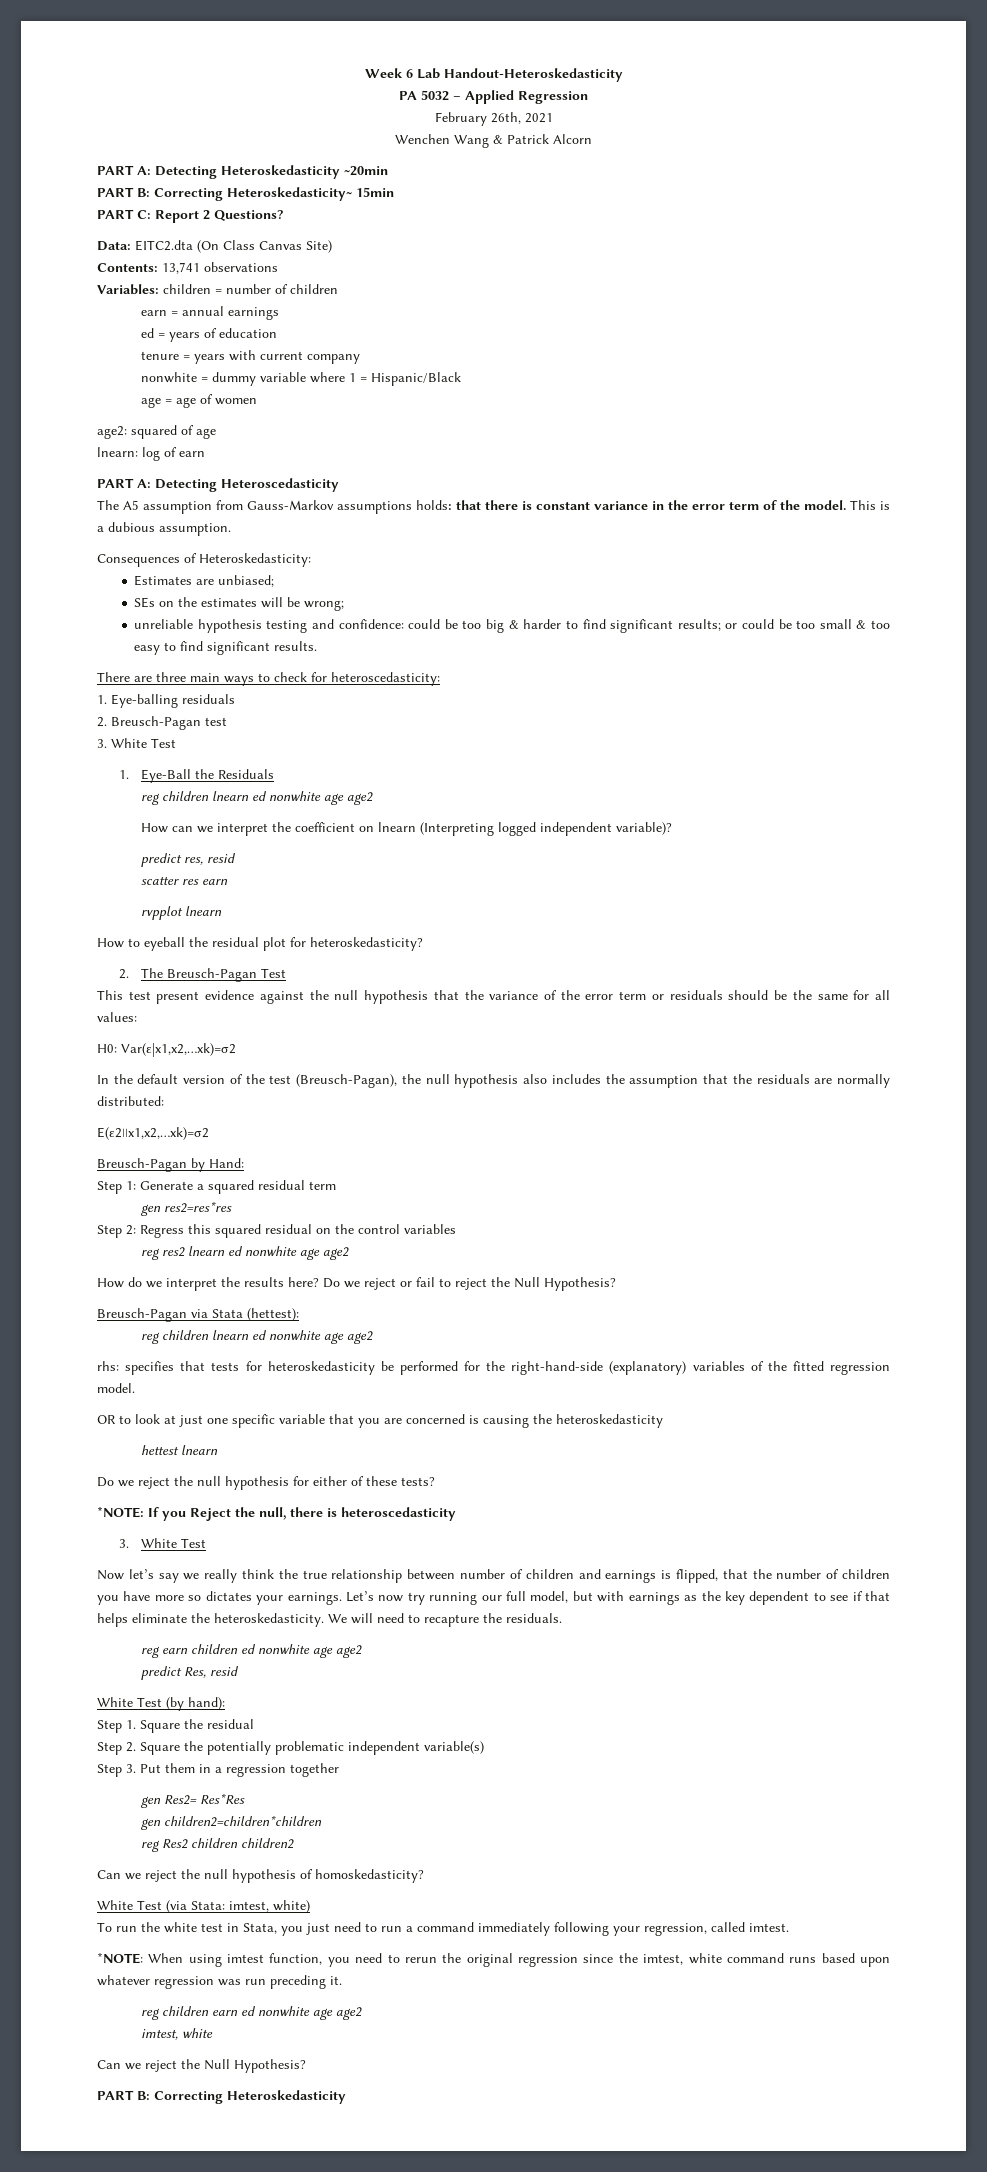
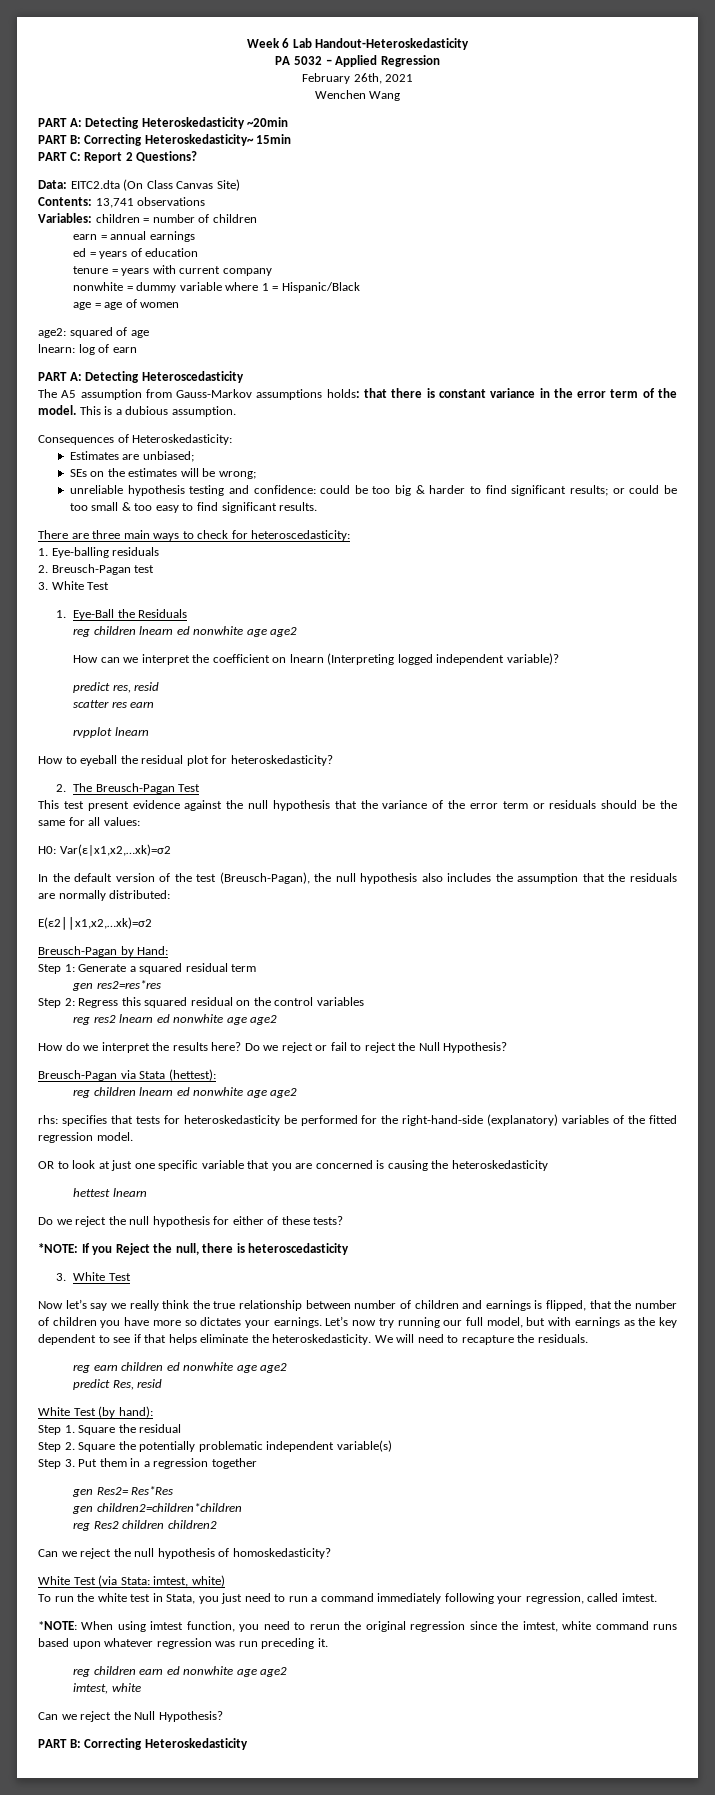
[493,134,592,144] & Patrick Alcorn -> (401, 96) none

